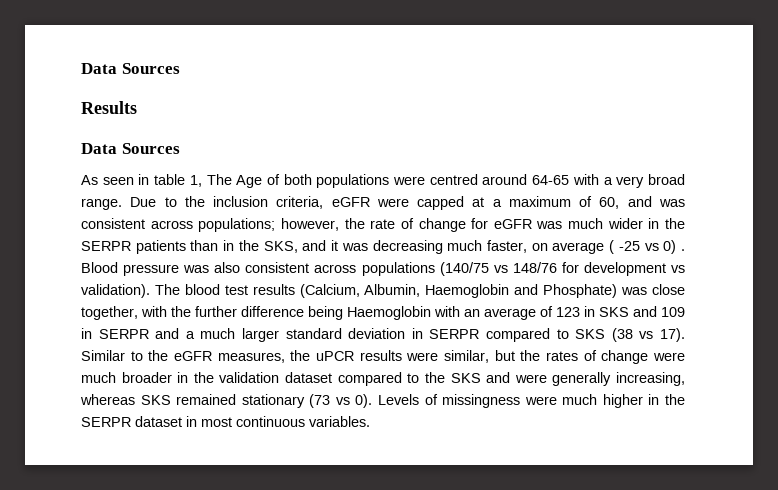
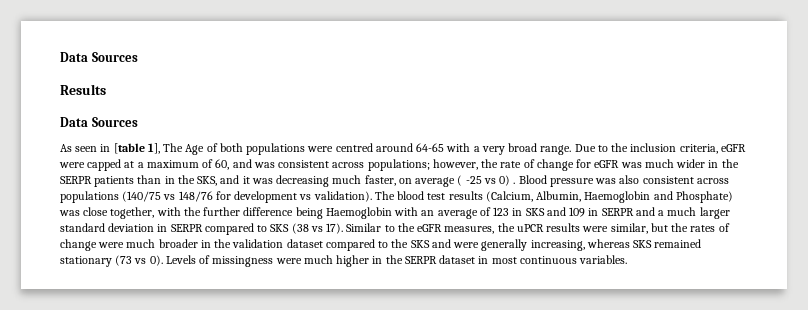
[154,174,202,187] table 1, -> [113,143,160,154] [table 1],

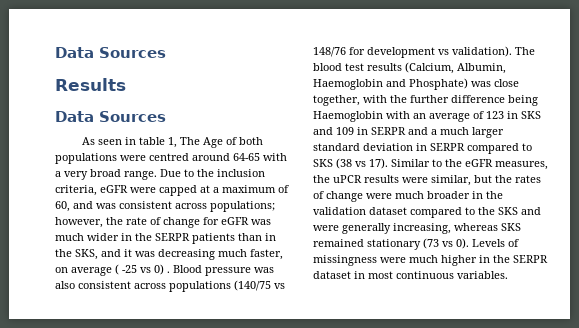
[113,143,160,154] [table 1], -> [138,137,177,148] table 1,

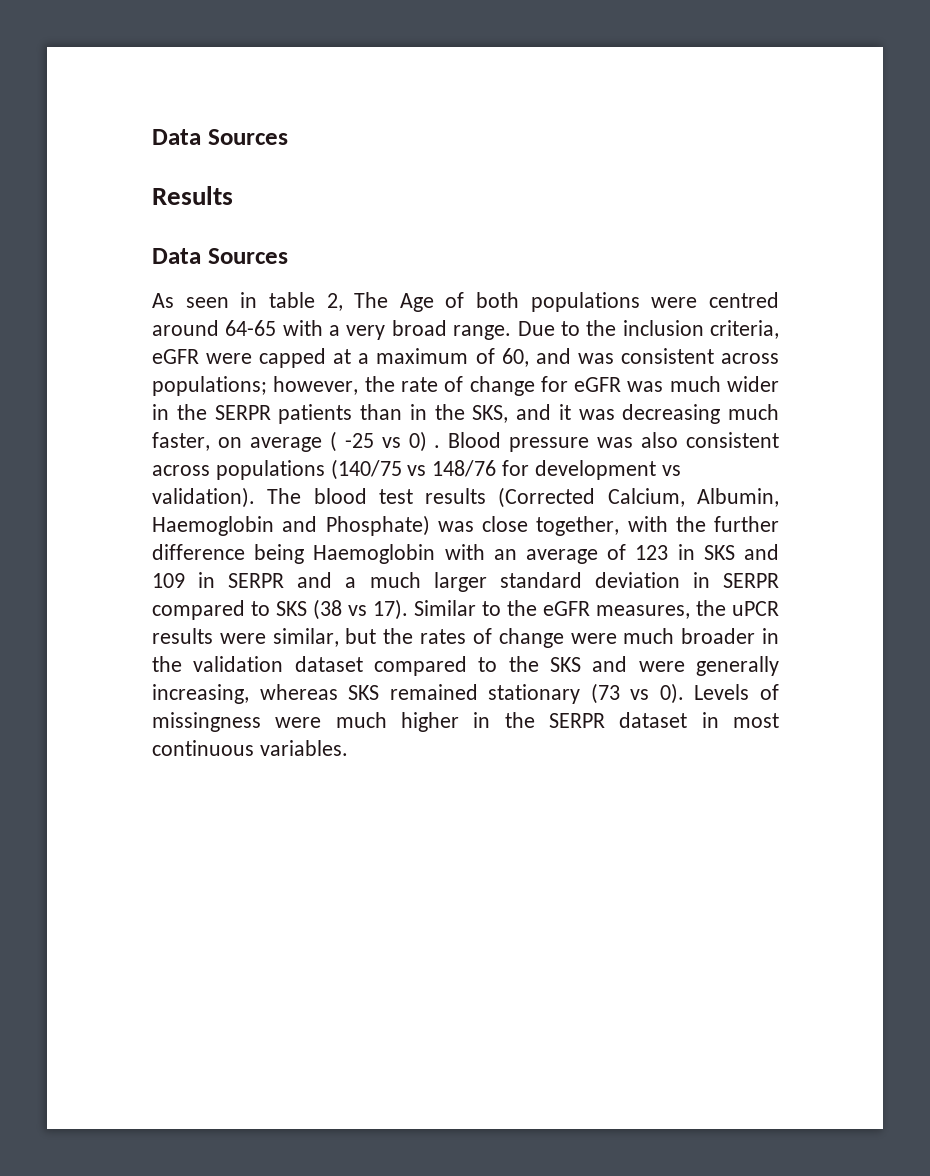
[167,137,177,148] 1, -> [326,293,343,311] 2,
[405,62,454,74] (Calcium, -> [498,487,685,508] (Corrected Calcium,

